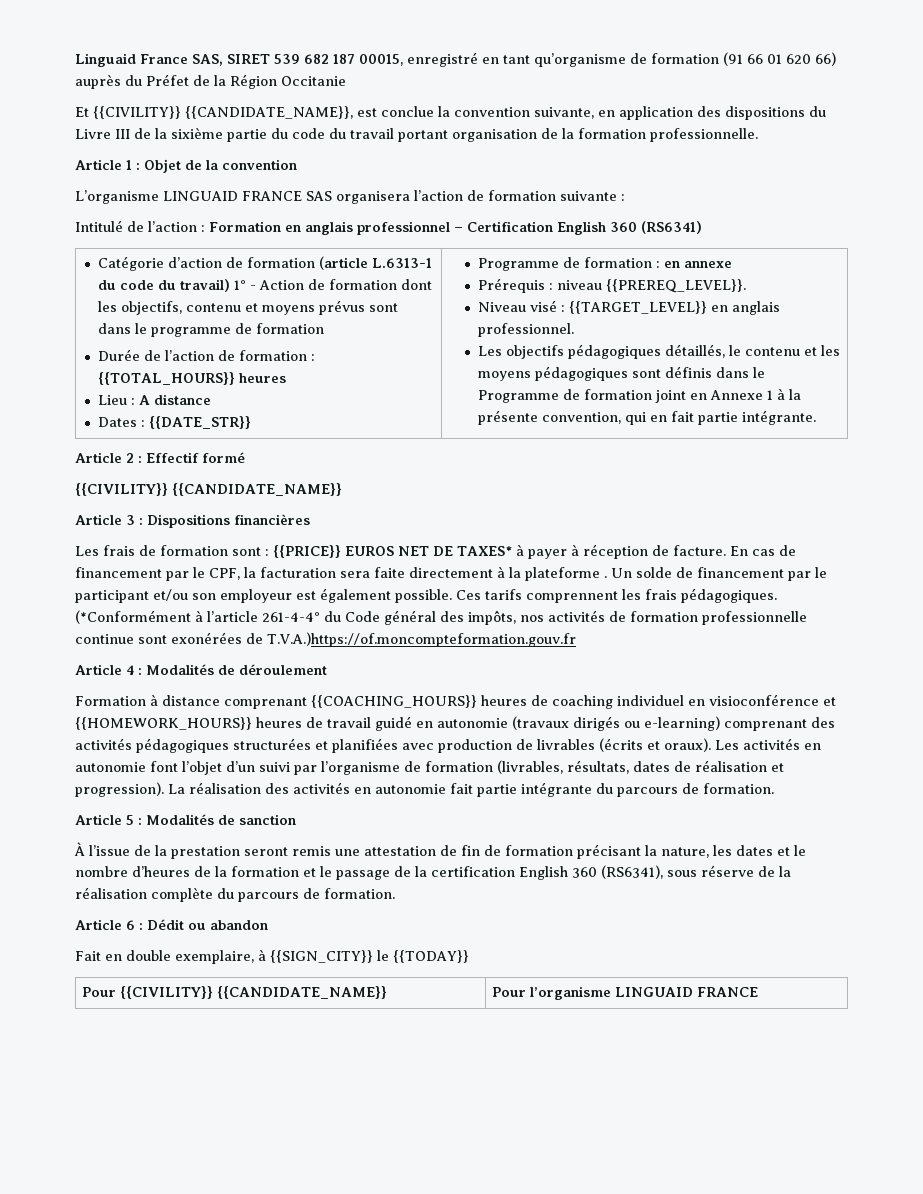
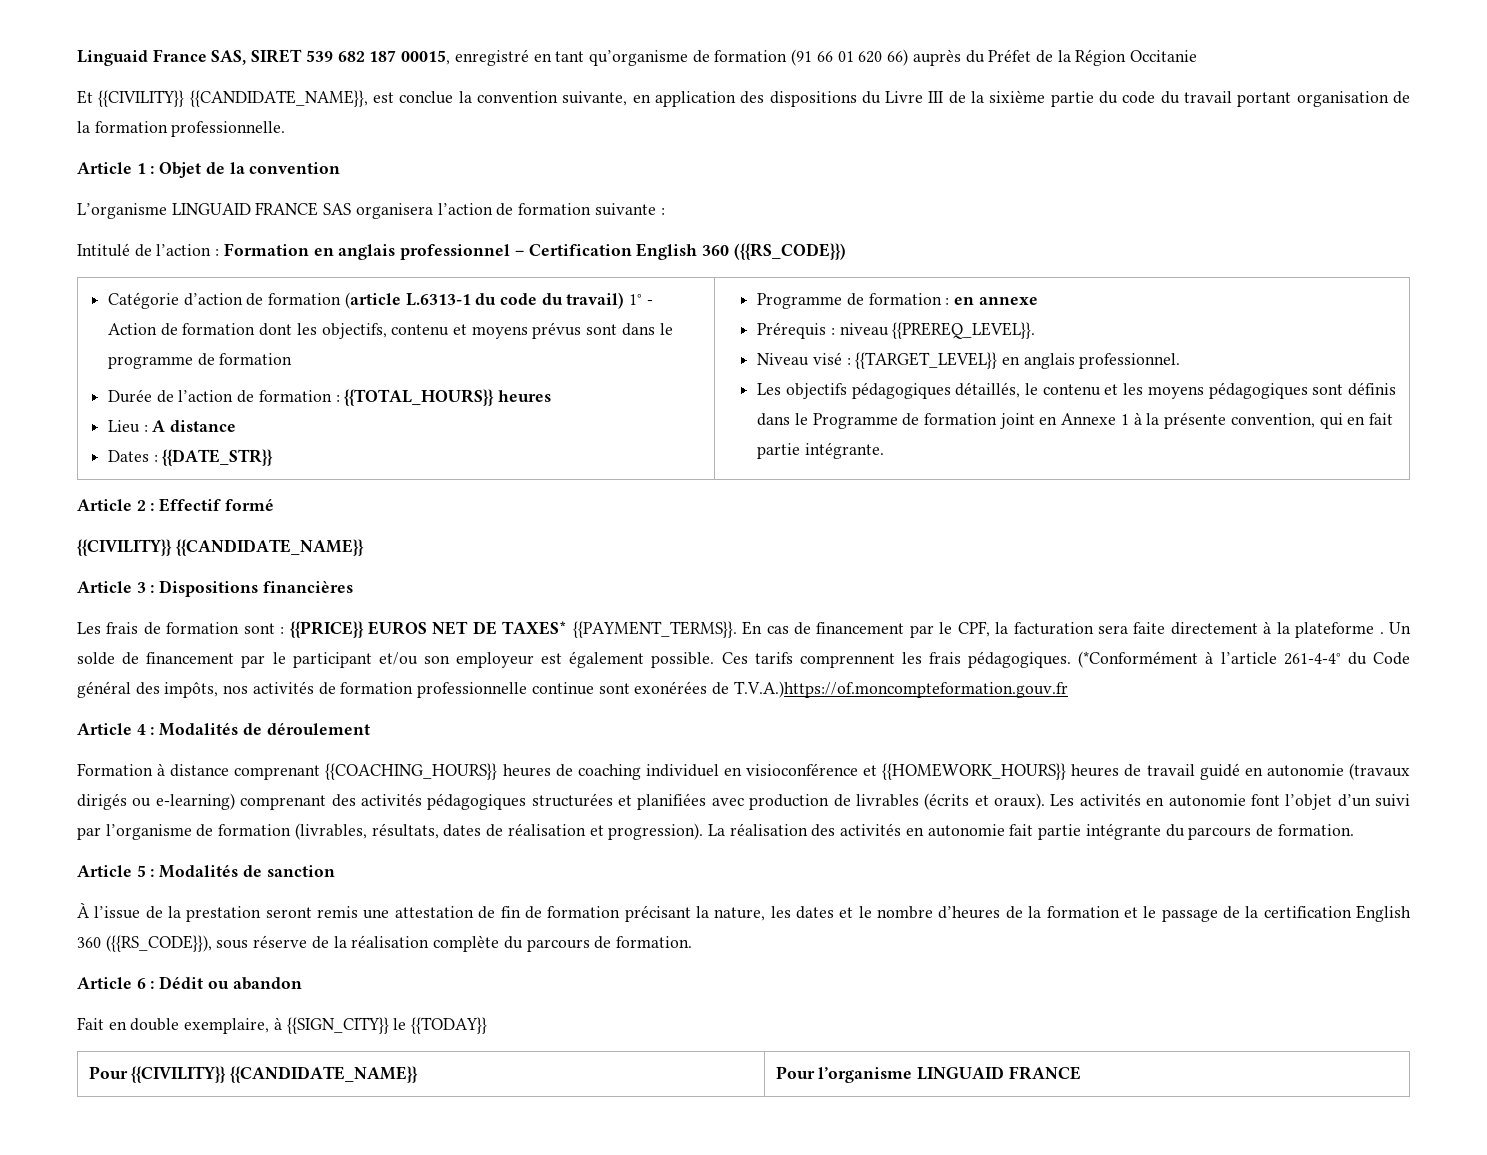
[641,221,702,234] (RS6341) -> [733,243,846,260] ({{RS_CODE}})
[516,544,726,559] à payer à réception de facture. -> [572,621,737,638] {{PAYMENT_TERMS}}.
[601,865,663,879] (RS6341), -> [105,935,212,952] ({{RS_CODE}}),

